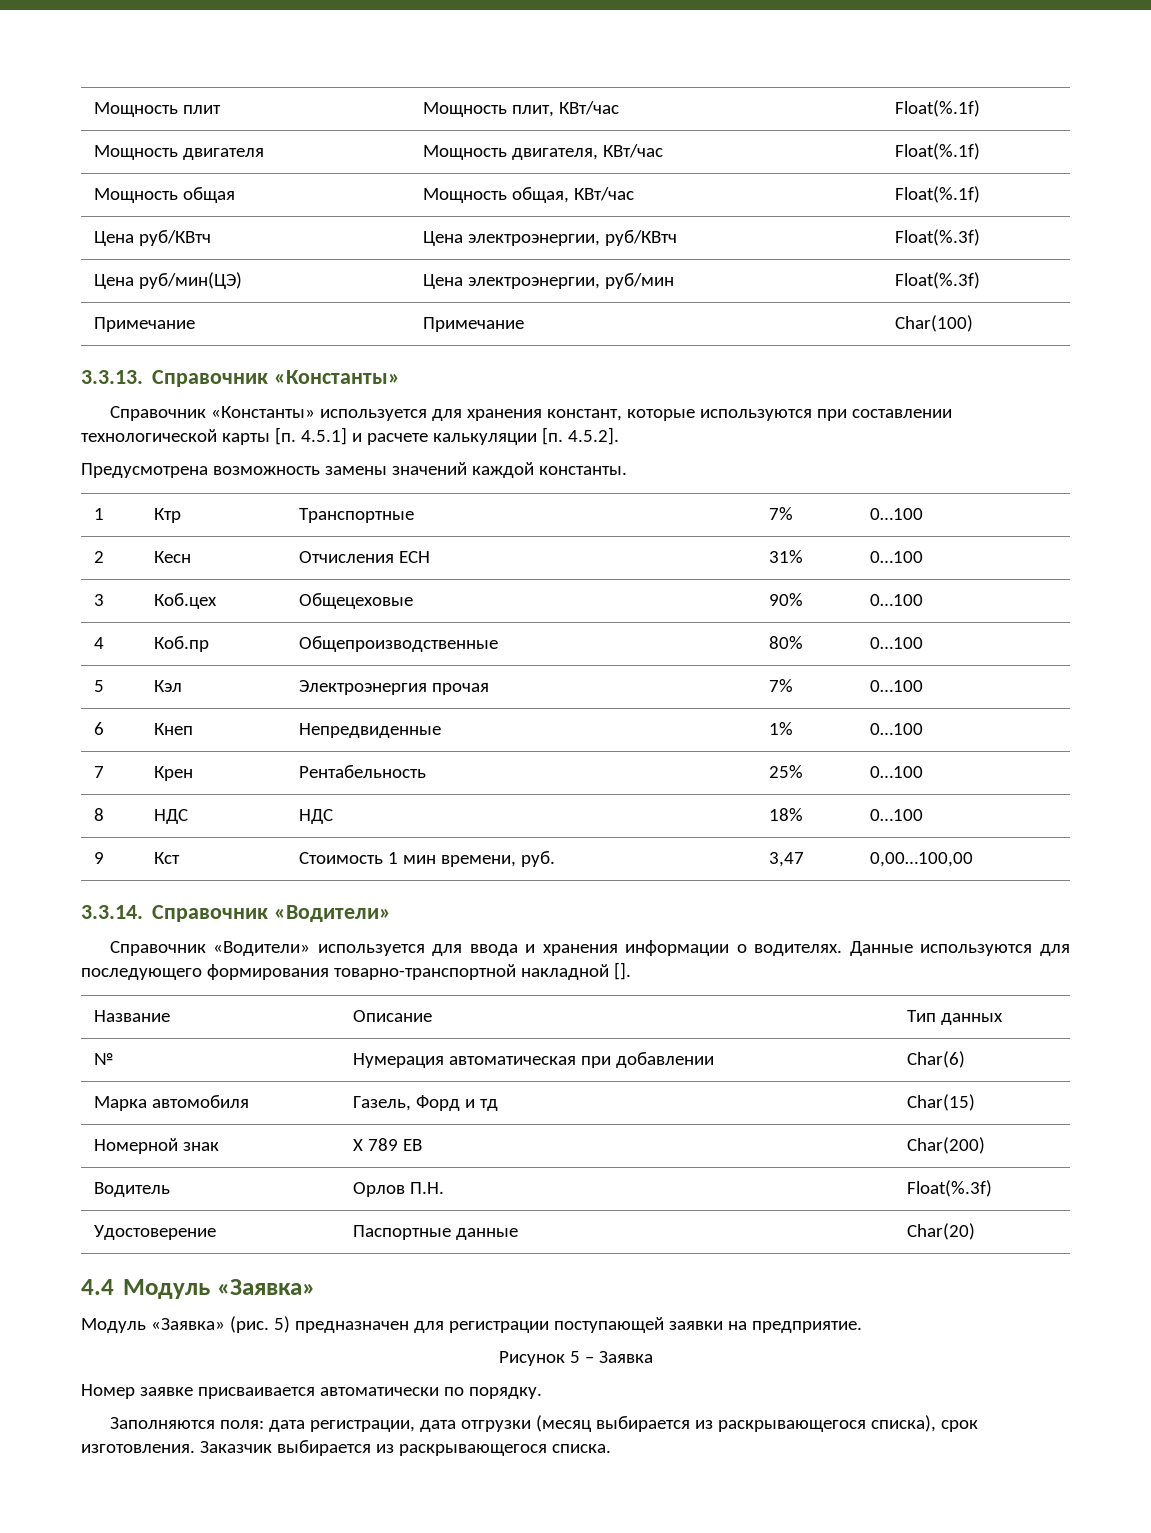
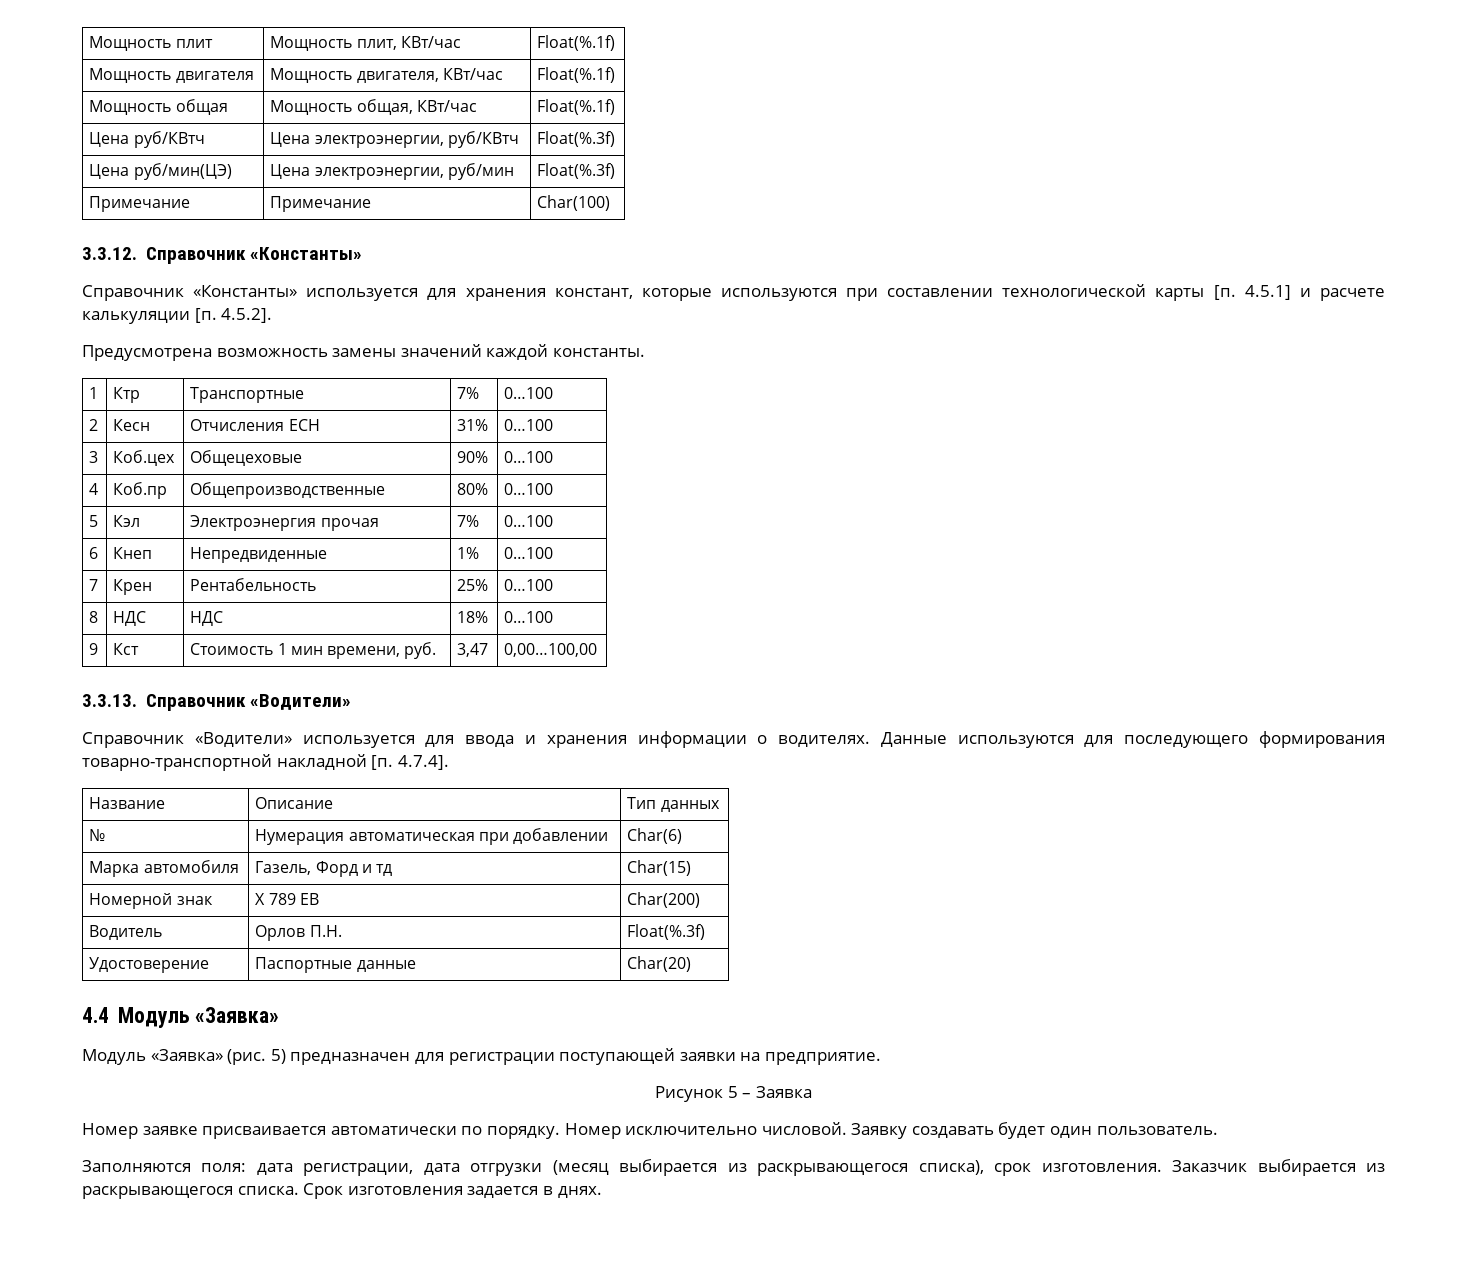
[81,370,143,384] 3.3.13. -> [82,247,137,260] 3.3.12.
[81,905,143,919] 3.3.14. -> [82,694,137,707] 3.3.13.
[613,962,631,980] []. -> [371,755,449,770] [п. 4.7.4].
(542, 1393) none -> [564,1122,1218,1139] Номер исключительно числовой. Заявку создавать будет один пользователь.
(611, 1448) none -> [303,1183,602,1199] Срок изготовления задается в днях.

